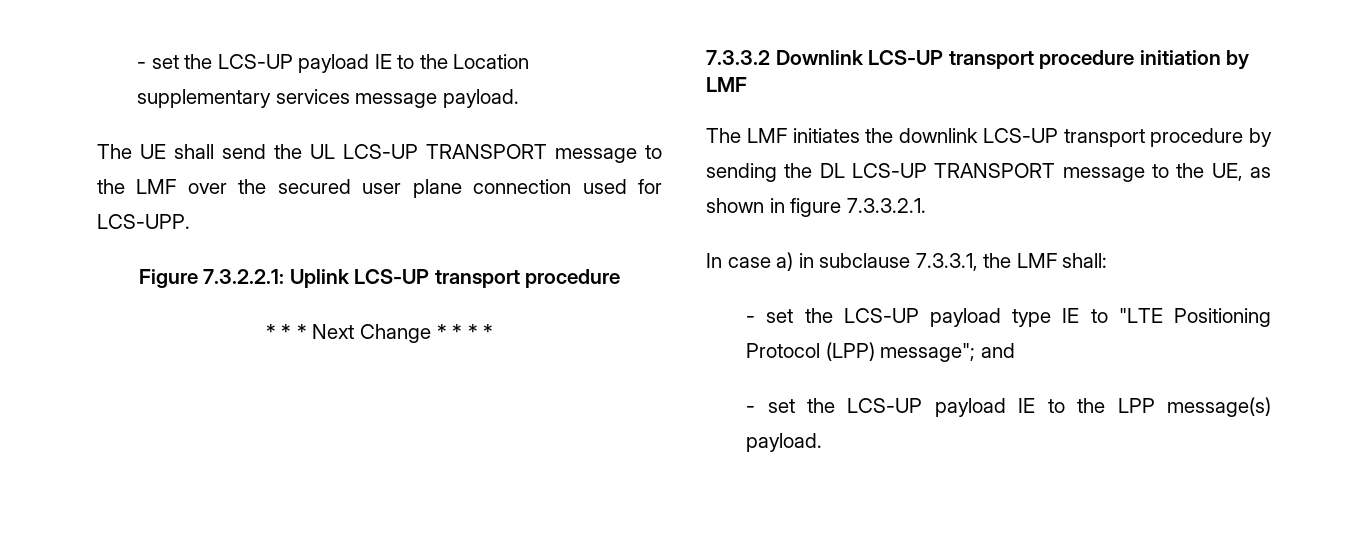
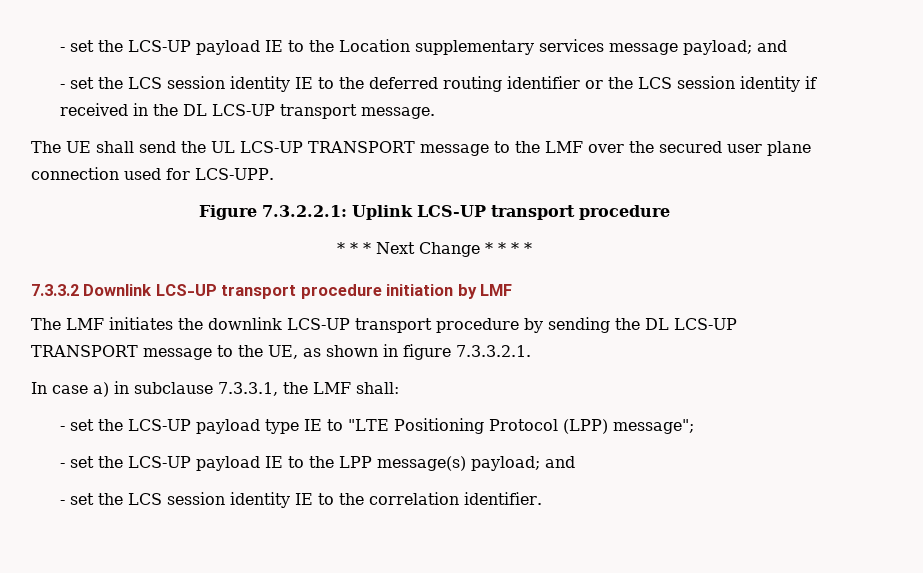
[442,89,519,108] payload. -> [683,40,788,55] [60,76,818,92] [60,103,436,119] payload; and // - set the LCS session identity IE to the deferred routing identifier or the LCS session identity if received in the DL LCS-UP transport message.
[980,343,1015,358] and -> (695, 426) none
[746,433,823,452] payload. -> [471,456,576,471] [60,492,543,508] payload; and // - set the LCS session identity IE to the correlation identifier.

